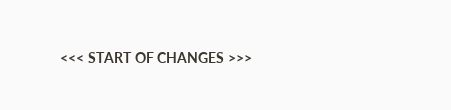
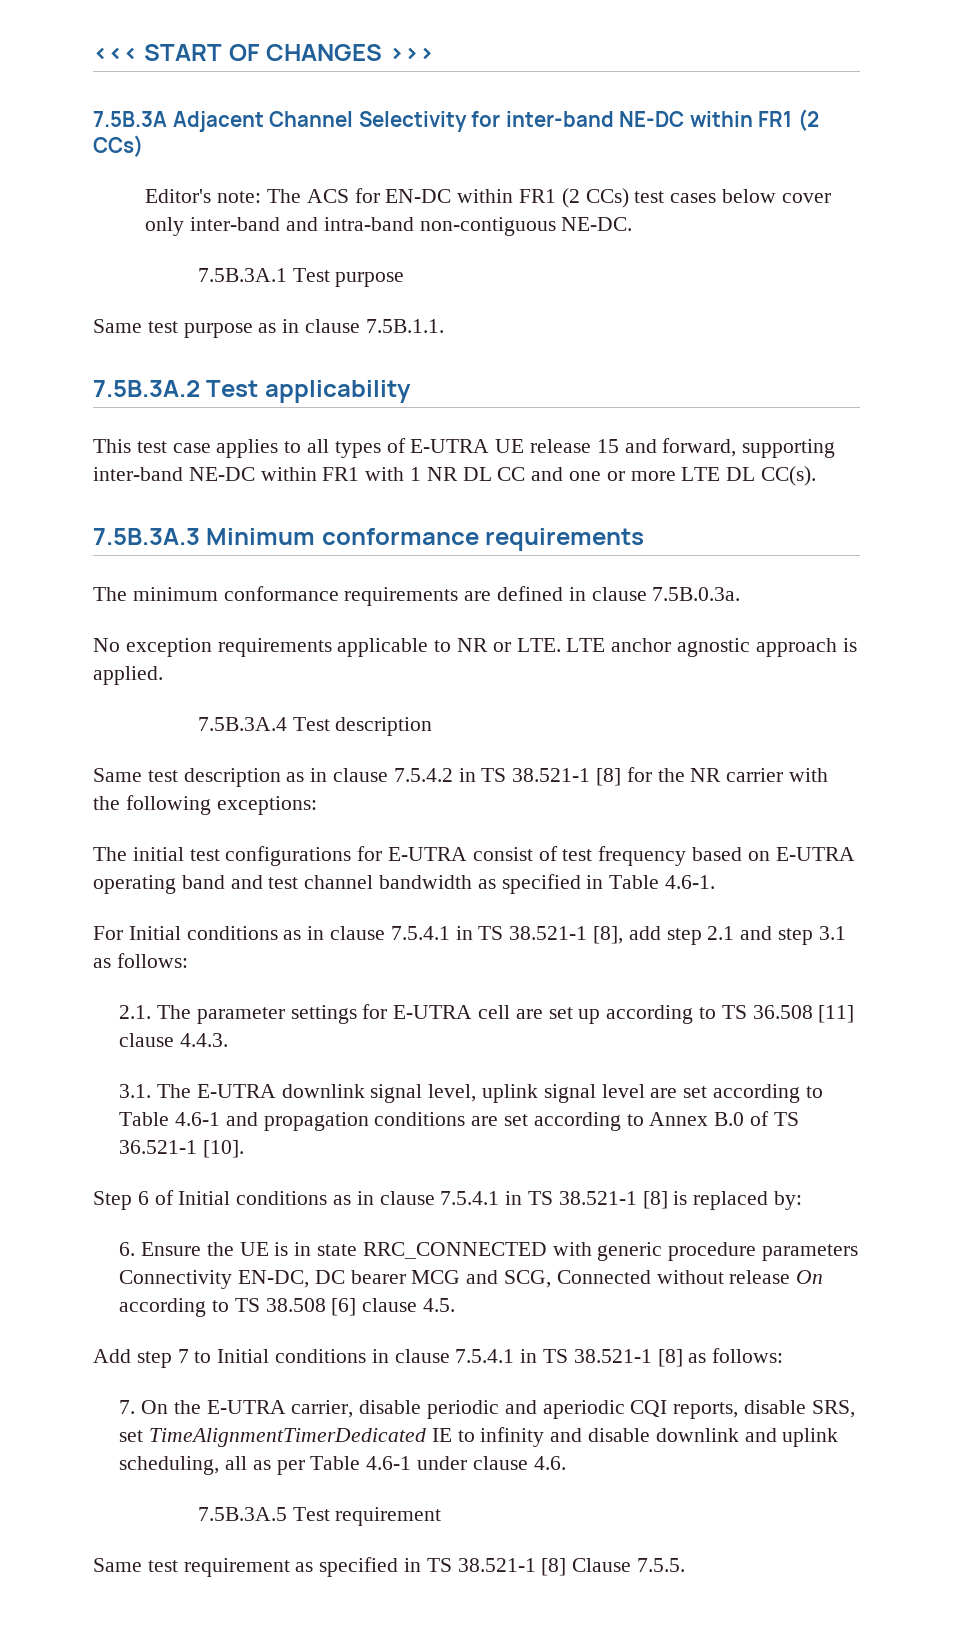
(253, 59) none -> [93,109,819,132] [93,135,143,157] [145,188,831,208] [145,217,633,236] [197,268,405,287] [93,319,444,338] [93,380,411,403] [93,438,836,458] [93,466,817,486] [93,528,645,551] [93,586,741,606] [93,638,857,657] [93,666,163,685] [197,717,433,736] [93,767,829,787] [93,795,317,815] [93,846,855,866] [93,874,716,894] [93,926,846,945] [93,953,188,968] [119,1004,855,1024] [119,1033,228,1047] [119,1084,823,1103] [119,1111,799,1131] [119,1140,244,1158] [93,1190,803,1210] [119,1242,859,1261] [119,1270,824,1289] [119,1298,456,1317] [93,1348,784,1368] [119,1400,855,1419] [119,1427,839,1447] [119,1456,566,1475] [197,1507,442,1526] [93,1557,686,1577] // 7.5B.3A Adjacent Channel Selectivity for inter-band NE-DC within FR1 (2 CCs) // Editor's note: The ACS for EN-DC within FR1 (2 CCs) test cases below cover only inter-band and intra-band non-contiguous NE-DC. // 7.5B.3A.1 Test purpose // Same test purpose as in clause 7.5B.1.1. // 7.5B.3A.2 Test applicability // This test case applies to all types of E-UTRA UE release 15 and forward, supporting inter-band NE-DC within FR1 with 1 NR DL CC and one or more LTE DL CC(s). // 7.5B.3A.3 Minimum conformance requirements // The minimum conformance requirements are defined in clause 7.5B.0.3a. // No exception requirements applicable to NR or LTE. LTE anchor agnostic approach is applied. // 7.5B.3A.4 Test description // Same test description as in clause 7.5.4.2 in TS 38.521-1 [8] for the NR carrier with the following exceptions: // The initial test configurations for E-UTRA consist of test frequency based on E-UTRA operating band and test channel bandwidth as specified in Table 4.6-1. // For Initial conditions as in clause 7.5.4.1 in TS 38.521-1 [8], add step 2.1 and step 3.1 as follows: // 2.1. The parameter settings for E-UTRA cell are set up according to TS 36.508 [11] clause 4.4.3. // 3.1. The E-UTRA downlink signal level, uplink signal level are set according to Table 4.6-1 and propagation conditions are set according to Annex B.0 of TS 36.521-1 [10]. // Step 6 of Initial conditions as in clause 7.5.4.1 in TS 38.521-1 [8] is replaced by: // 6. Ensure the UE is in state RRC_CONNECTED with generic procedure parameters Connectivity EN-DC, DC bearer MCG and SCG, Connected without release On according to TS 38.508 [6] clause 4.5. // Add step 7 to Initial conditions in clause 7.5.4.1 in TS 38.521-1 [8] as follows: // 7. On the E-UTRA carrier, disable periodic and aperiodic CQI reports, disable SRS, set TimeAlignmentTimerDedicated IE to infinity and disable downlink and uplink scheduling, all as per Table 4.6-1 under clause 4.6. // 7.5B.3A.5 Test requirement // Same test requirement as specified in TS 38.521-1 [8] Clause 7.5.5.

